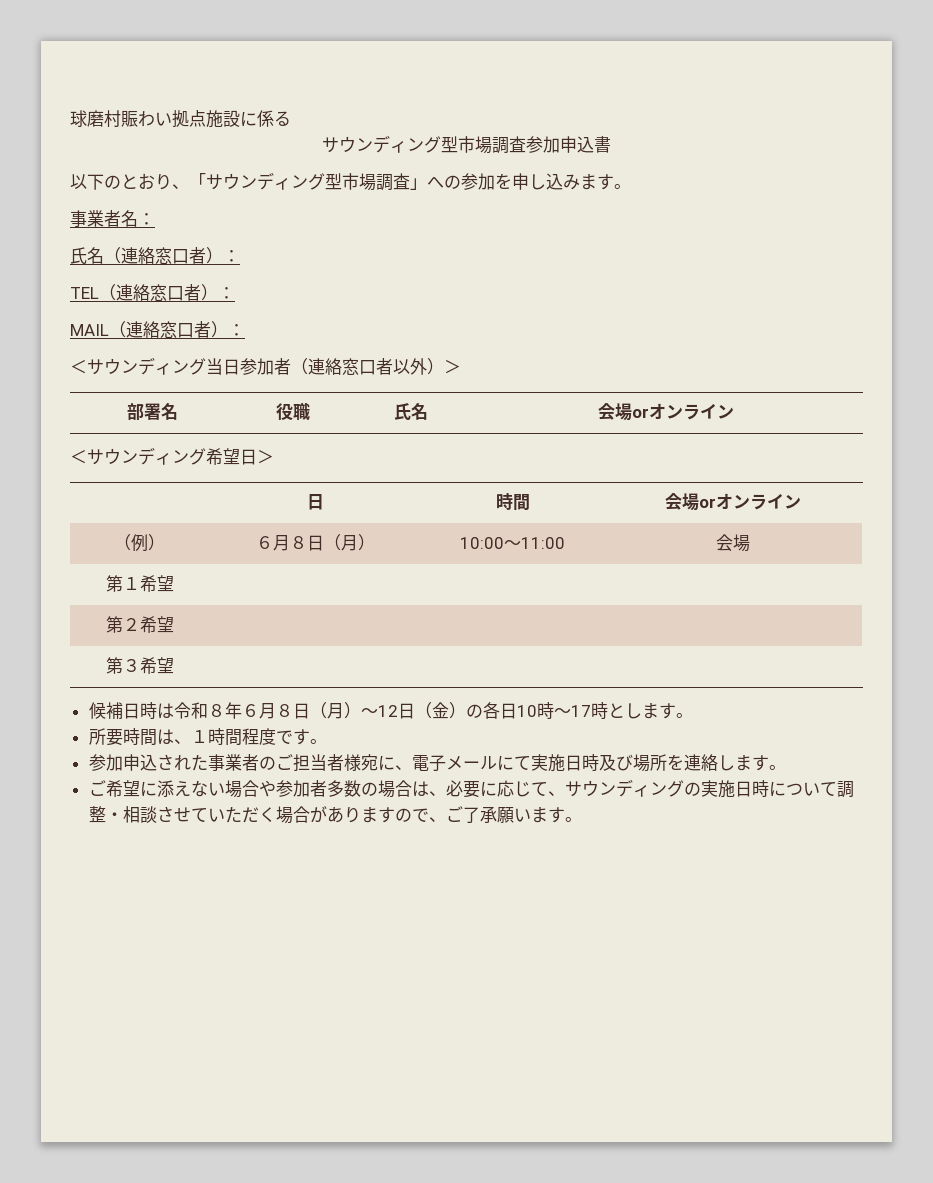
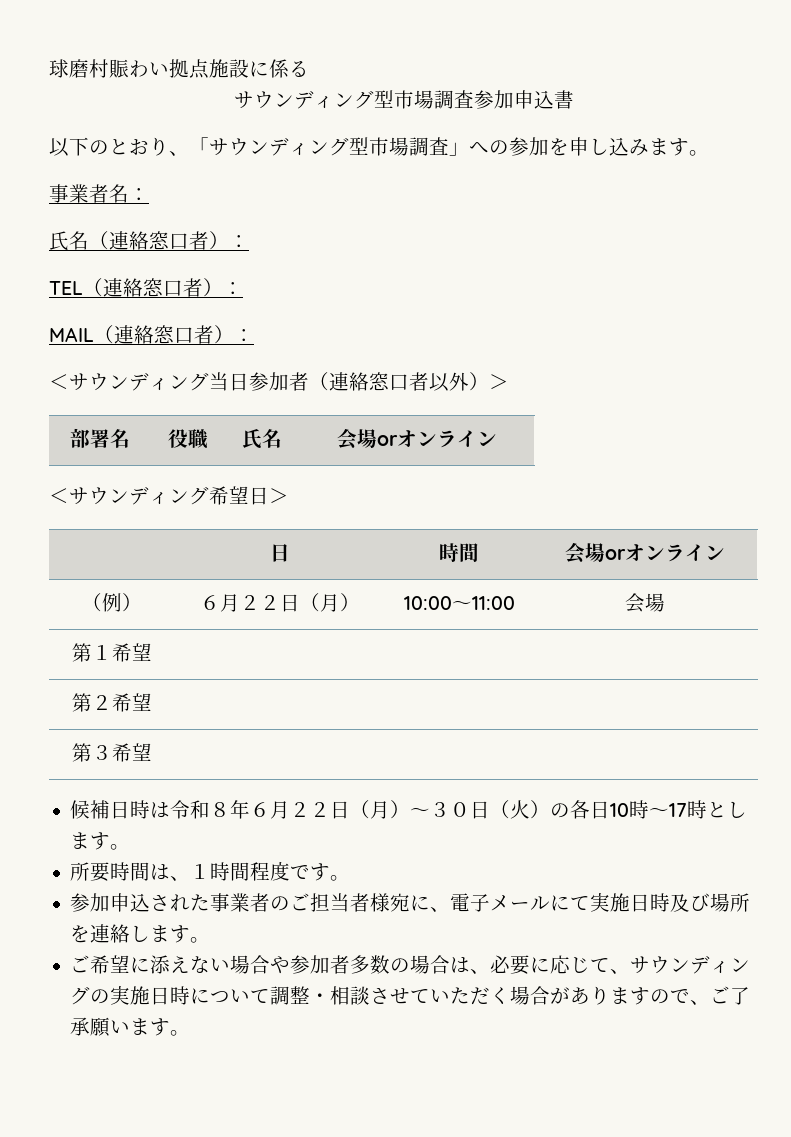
[290,536,307,549] ８ -> [239,595,280,610] ２２
[275,704,293,717] ８ -> [290,802,331,817] ２２
[377,702,449,719] 12日（金 -> [430,800,531,819] ３０日（火

